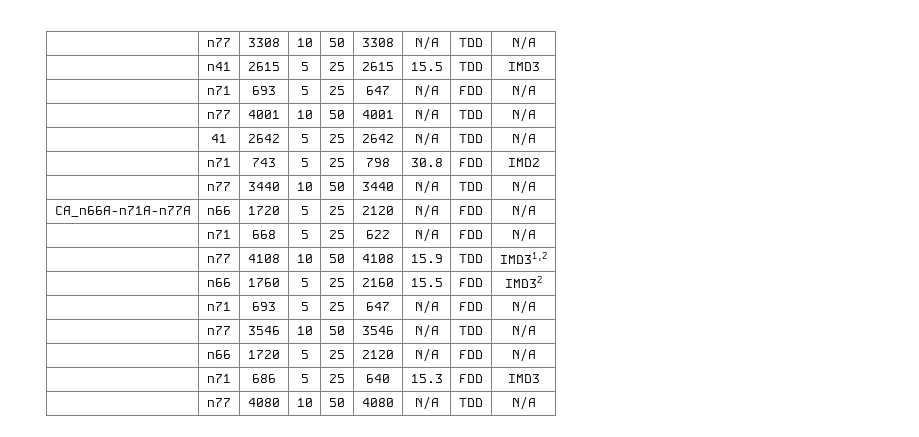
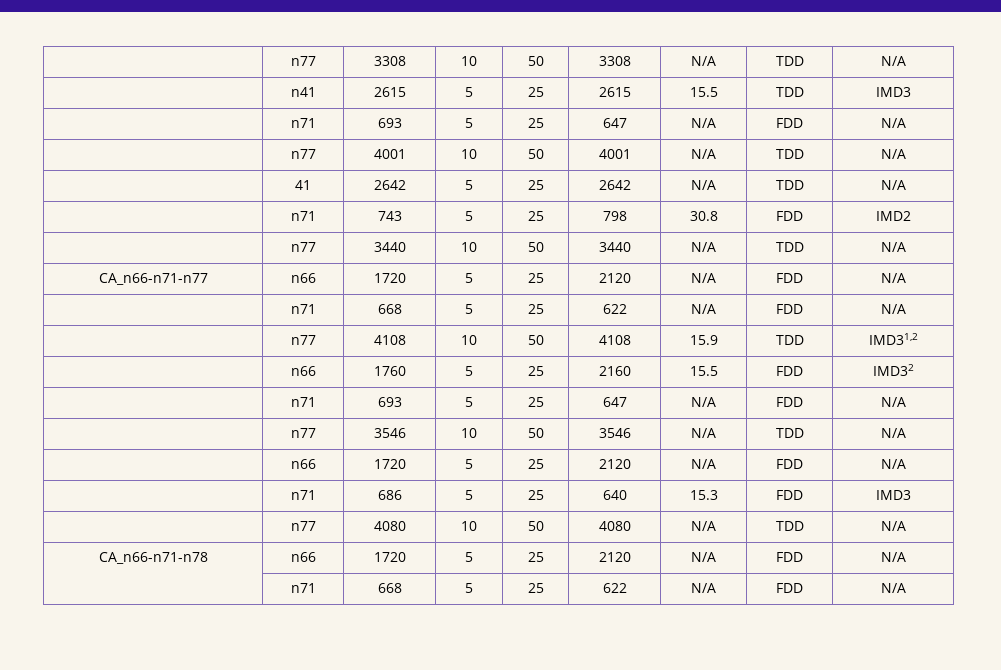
[54,206,191,217] CA_n66A-n71A-n77A -> [98,273,208,285] CA_n66-n71-n77
(536, 403) none -> [98,552,208,564] [290,552,316,562] [373,552,406,562] [465,552,473,562] [527,552,544,562] [598,552,631,562] [691,552,716,562] [776,552,803,562] [880,552,906,562] [290,583,316,593] [377,583,402,593] [465,583,473,593] [527,583,544,593] [602,583,627,593] [691,583,716,593] [776,583,803,593] [880,583,906,593] // CA_n66-n71-n78 | n66 | 1720 | 5 | 25 | 2120 | N/A | FDD | N/A // | n71 | 668 | 5 | 25 | 622 | N/A | FDD | N/A

